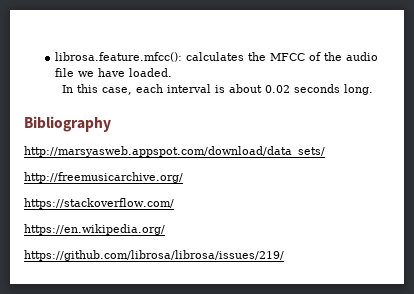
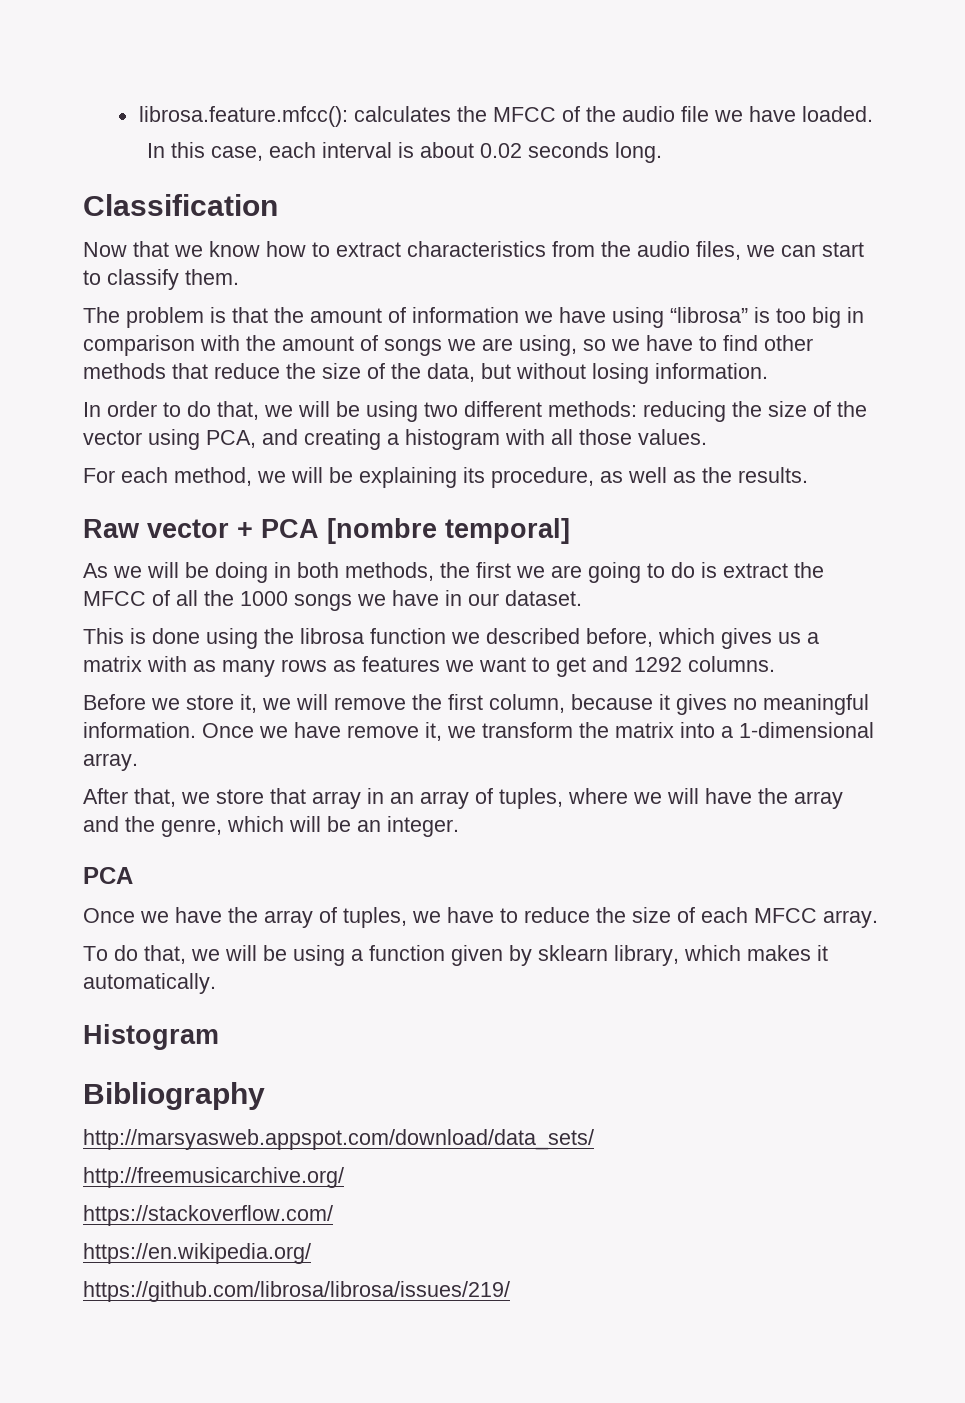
(373, 89) none -> [83,194,278,216] [83,241,864,260] [83,269,239,290] [83,307,864,328] [83,335,813,356] [83,363,768,384] [83,401,867,422] [83,429,707,450] [83,467,808,488] [83,518,570,544] [83,562,824,583] [83,590,582,611] [83,628,819,649] [83,656,775,677] [83,694,869,715] [83,722,874,741] [83,753,138,771] [83,788,843,809] [83,816,459,837] [83,867,133,884] [83,907,878,928] [83,945,828,966] [83,973,216,994] [83,1024,219,1050] // Classification // Now that we know how to extract characteristics from the audio files, we can start to classify them. // The problem is that the amount of information we have using “librosa” is too big in comparison with the amount of songs we are using, so we have to find other methods that reduce the size of the data, but without losing information. // In order to do that, we will be using two different methods: reducing the size of the vector using PCA, and creating a histogram with all those values. // For each method, we will be explaining its procedure, as well as the results. // Raw vector + PCA [nombre temporal] // As we will be doing in both methods, the first we are going to do is extract the MFCC of all the 1000 songs we have in our dataset. // This is done using the librosa function we described before, which gives us a matrix with as many rows as features we want to get and 1292 columns. // Before we store it, we will remove the first column, because it gives no meaningful information. Once we have remove it, we transform the matrix into a 1-dimensional array. // After that, we store that array in an array of tuples, where we will have the array and the genre, which will be an integer. // PCA // Once we have the array of tuples, we have to reduce the size of each MFCC array. // To do that, we will be using a function given by sklearn library, which makes it automatically. // Histogram

